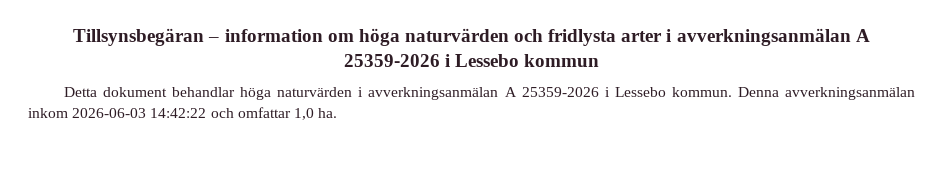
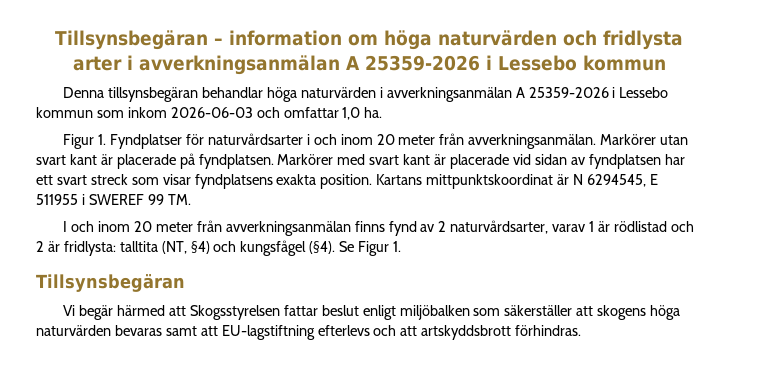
[63,87,168,97] Detta dokument -> [63,87,199,102] Denna tillsynsbegäran
[671,87,916,100] kommun. Denna avverkningsanmälan -> [36,107,124,118] kommun som
[150,108,207,118] 14:42:22 -> (253, 112) none
(338, 113) none -> [63,133,689,149] [36,153,685,169] [36,174,658,189] [36,194,191,205] [63,220,694,236] [36,240,402,256] [36,274,185,292] [63,305,681,320] [36,325,582,340] // Figur 1. Fyndplatser för naturvårdsarter i och inom 20 meter från avverkningsanmälan. Markörer utan svart kant är placerade på fyndplatsen. Markörer med svart kant är placerade vid sidan av fyndplatsen har ett svart streck som visar fyndplatsens exakta position. Kartans mittpunktskoordinat är N 6294545, E 511955 i SWEREF 99 TM. // I och inom 20 meter från avverkningsanmälan finns fynd av 2 naturvårdsarter, varav 1 är rödlistad och 2 är fridlysta: talltita (NT, §4) och kungsfågel (§4). Se Figur 1. // Tillsynsbegäran // Vi begär härmed att Skogsstyrelsen fattar beslut enligt miljöbalken som säkerställer att skogens höga naturvärden bevaras samt att EU-lagstiftning efterlevs och att artskyddsbrott förhindras.

